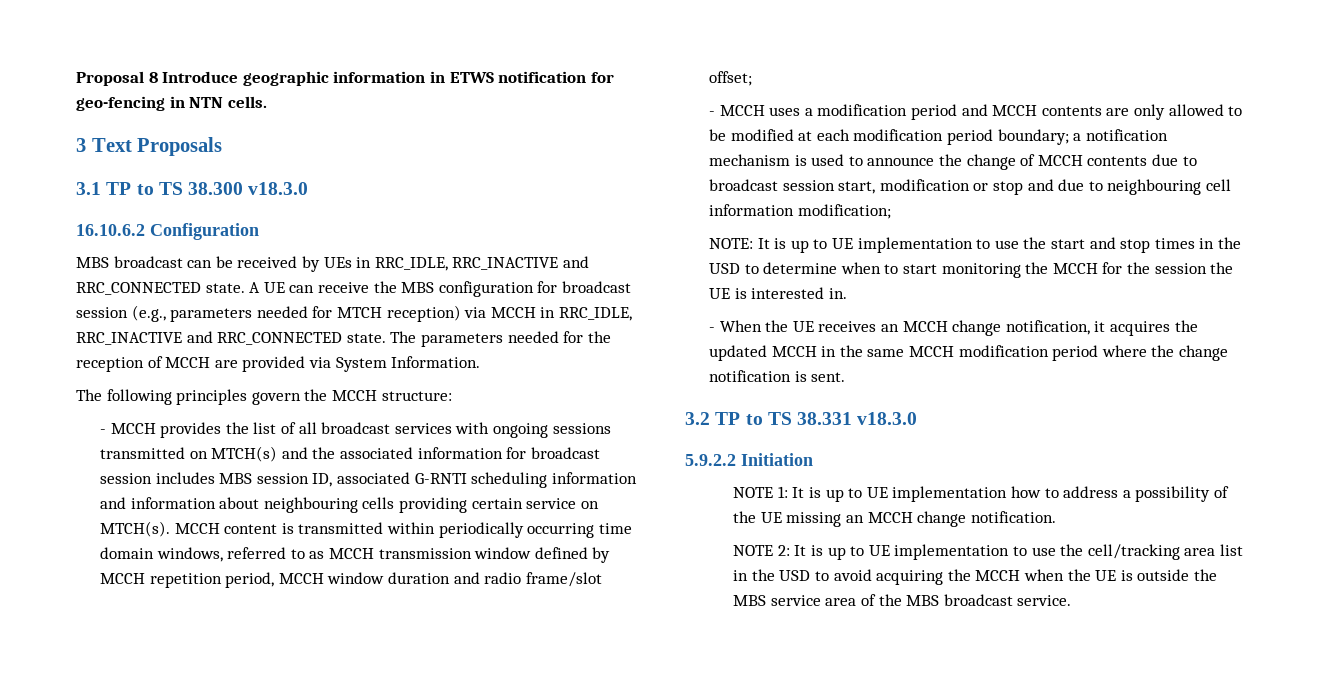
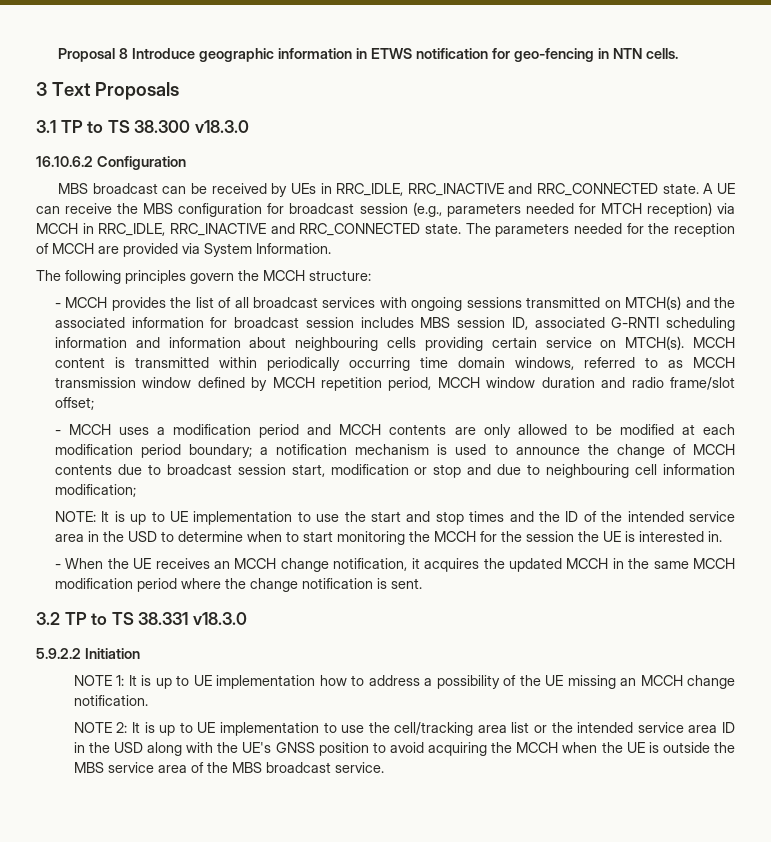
(1195, 243) none -> [509,511,735,522] [54,534,84,542] and the ID of the intended service area
[733,569,811,581] in the USD -> [534,722,736,733] [73,742,369,756] or the intended service area ID in the USD along with the UE's GNSS position

